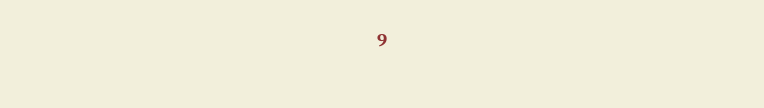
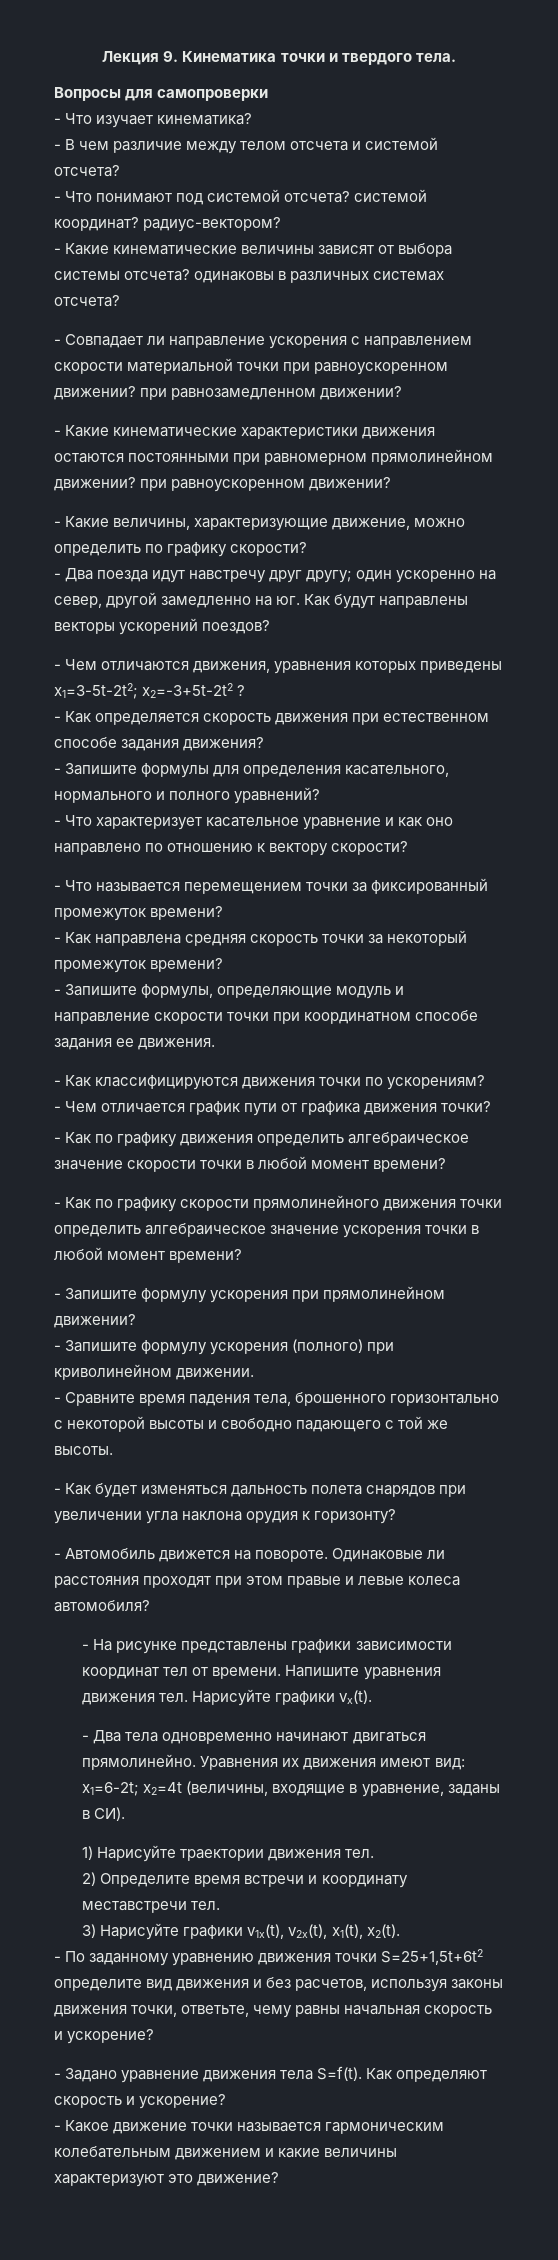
[377,34,387,47] 9 -> [102,51,456,65] [54,87,269,101] [54,113,253,128] [54,137,439,154] [54,165,120,177] [54,189,428,205] [54,217,282,232] [54,243,453,257] [54,269,445,283] [54,295,120,307] [54,334,473,349] [54,358,449,375] [54,386,403,400] [54,425,436,439] [54,449,494,465] [54,477,392,492] [54,516,466,531] [54,542,308,557] [54,568,497,583] [54,592,469,609] [54,618,271,635] [54,659,503,674] [54,683,246,699] [54,711,490,725] [54,737,265,751] [54,763,450,778] [54,787,321,804] [54,815,454,830] [54,841,409,856] [54,878,489,894] [54,906,224,921] [54,930,468,946] [54,958,224,973] [54,984,405,999] [54,1010,479,1024] [54,1038,216,1050] [54,1075,486,1090] [54,1101,492,1116] [54,1132,470,1147] [54,1156,447,1172] [54,1195,503,1212] [54,1223,480,1238] [54,1247,243,1263] [54,1286,446,1303] [54,1314,136,1328] [54,1339,395,1355] [54,1364,255,1380] [54,1392,500,1406] [54,1416,449,1432] [54,1446,113,1455] [54,1483,467,1498] [54,1509,397,1524] [54,1548,446,1562] [54,1576,461,1588] [54,1600,150,1612] [82,1639,452,1654] [82,1665,441,1680] [82,1689,373,1706] [82,1730,426,1744] [82,1754,465,1770] [82,1781,500,1797] [82,1807,126,1821] [82,1845,375,1862] [82,1872,408,1888] [82,1901,221,1913] [82,1923,400,1940] [54,1949,484,1966] [54,1977,504,1992] [54,2005,493,2018] [54,2029,155,2044] [54,2066,488,2083] [54,2094,227,2109] [54,2120,445,2134] [54,2146,398,2160] [54,2172,280,2187] Лекция 9. Кинематика точки и твердого тела. // Вопросы для самопроверки // - Что изучает кинематика? // - В чем различие между телом отсчета и системой отсчета? // - Что понимают под системой отсчета? системой координат? радиус-вектором? // - Какие кинематические величины зависят от выбора системы отсчета? одинаковы в различных системах отсчета? // - Совпадает ли направление ускорения с направлением скорости материальной точки при равноускоренном движении? при равнозамедленном движении? // - Какие кинематические характеристики движения остаются постоянными при равномерном прямолинейном движении? при равноускоренном движении? // - Какие величины, характеризующие движение, можно определить по графику скорости? // - Два поезда идут навстречу друг другу; один ускоренно на север, другой замедленно на юг. Как будут направлены векторы ускорений поездов? // - Чем отличаются движения, уравнения которых приведены x1=3-5t-2t2; x2=-3+5t-2t2 ? // - Как определяется скорость движения при естественном способе задания движения? // - Запишите формулы для определения касательного, нормального и полного уравнений? // - Что характеризует касательное уравнение и как оно направлено по отношению к вектору скорости? // - Что называется перемещением точки за фиксированный промежуток времени? // - Как направлена средняя скорость точки за некоторый промежуток времени? // - Запишите формулы, определяющие модуль и направление скорости точки при координатном способе задания ее движения. // - Как классифицируются движения точки по ускорениям? // - Чем отличается график пути от графика движения точки? // - Как по графику движения определить алгебраическое значение скорости точки в любой момент времени? // - Как по графику скорости прямолинейного движения точки определить алгебраическое значение ускорения точки в любой момент времени? // - Запишите формулу ускорения при прямолинейном движении? // - Запишите формулу ускорения (полного) при криволинейном движении. // - Сравните время падения тела, брошенного горизонтально с некоторой высоты и свободно падающего с той же высоты. // - Как будет изменяться дальность полета снарядов при увеличении угла наклона орудия к горизонту? // - Автомобиль движется на повороте. Одинаковые ли расстояния проходят при этом правые и левые колеса автомобиля? // - На рисунке представлены графики зависимости координат тел от времени. Напишите уравнения движения тел. Нарисуйте графики vx(t). // - Два тела одновременно начинают двигаться прямолинейно. Уравнения их движения имеют вид: х1=6-2t; х2=4t (величины, входящие в уравнение, заданы в СИ). // 1) Нарисуйте траектории движения тел. // 2) Определите время встречи и координату меставстречи тел. // 3) Нарисуйте графики v1x(t), v2x(t), x1(t), x2(t). // - По заданному уравнению движения точки S=25+1,5t+6t2 определите вид движения и без расчетов, используя законы движения точки, ответьте, чему равны начальная скорость и ускорение? // - Задано уравнение движения тела S=f(t). Как определяют скорость и ускорение? // - Какое движение точки называется гармоническим колебательным движением и какие величины характеризуют это движение?

